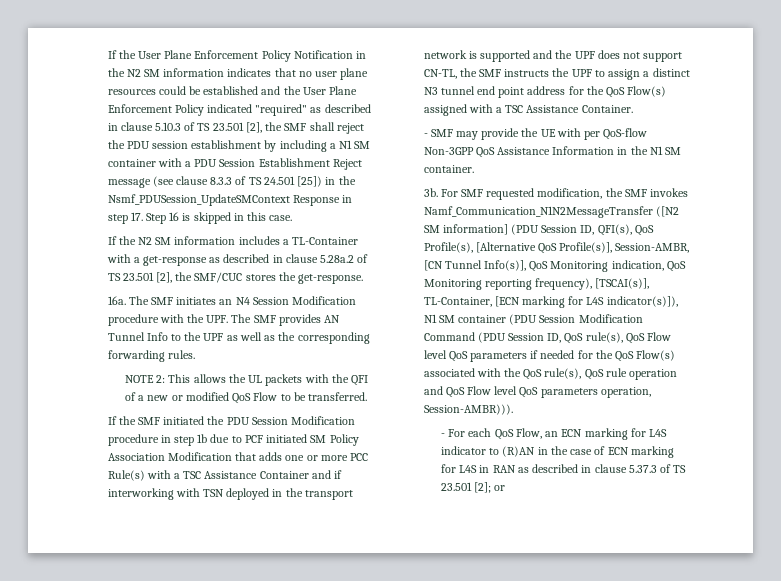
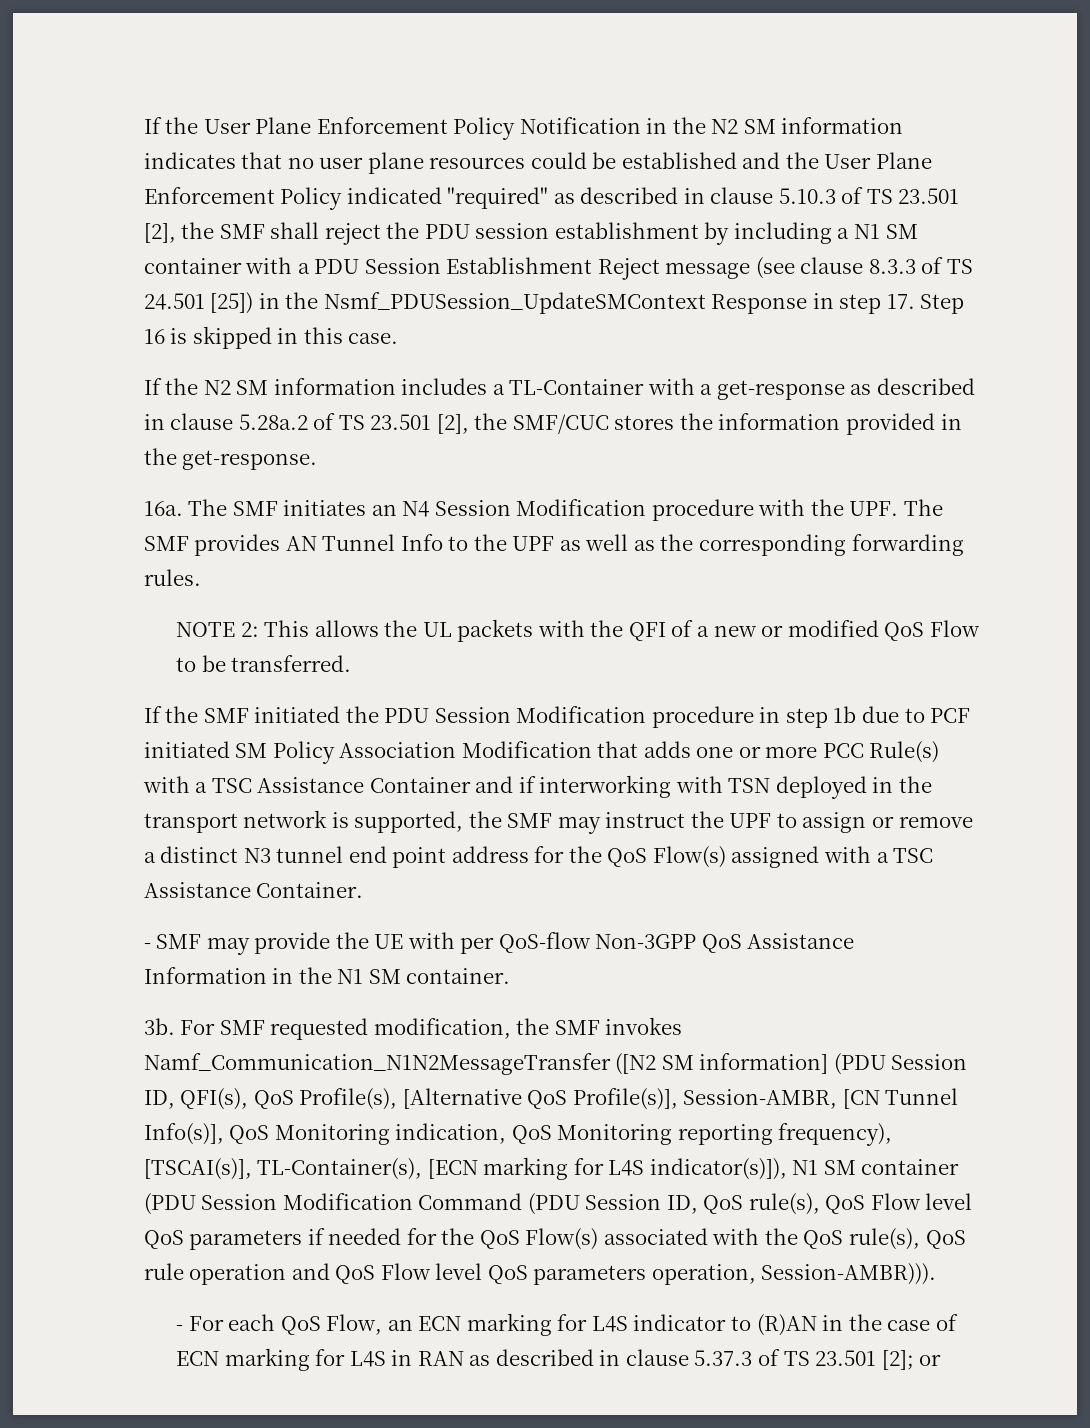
(296, 276) none -> [718,413,962,435] [143,448,177,465] information provided in the
[479,50,683,62] [423,68,550,79] supported and the UPF does not support CN-TL, the SMF instructs -> [354,811,686,834] supported, the SMF may instruct
(641, 74) none -> [871,816,973,828] or remove
[423,297,492,307] TL-Container, -> [257,1158,423,1180] TL-Container(s),

